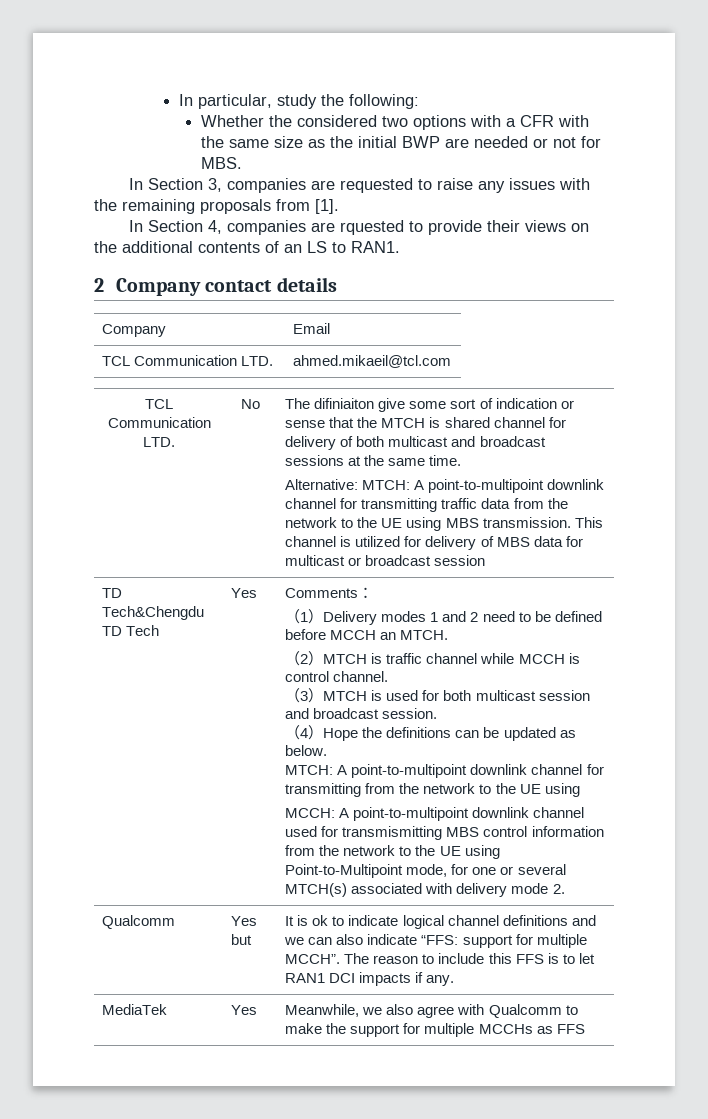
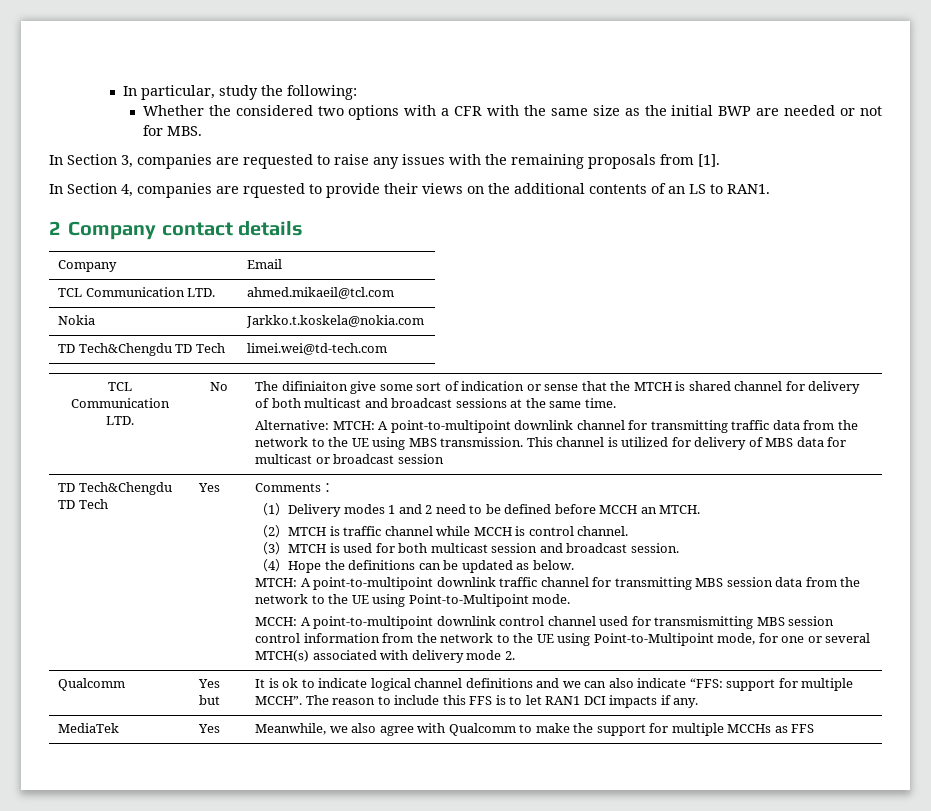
(452, 361) none -> [58,315,96,325] [246,315,425,328] [58,343,225,356] [247,343,388,355] // Nokia | Jarkko.t.koskela@nokia.com // TD Tech&Chengdu TD Tech | limei.wei@td-tech.com
[531,764,604,775] [285,783,580,797] channel for transmitting from the network to the UE using -> [499,577,861,590] [255,594,571,607] traffic channel for transmitting MBS session data from the network to the UE using Point-to-Multipoint mode.
(530, 812) none -> [499,616,545,626] control
(480, 832) none -> [788,616,835,626] session

